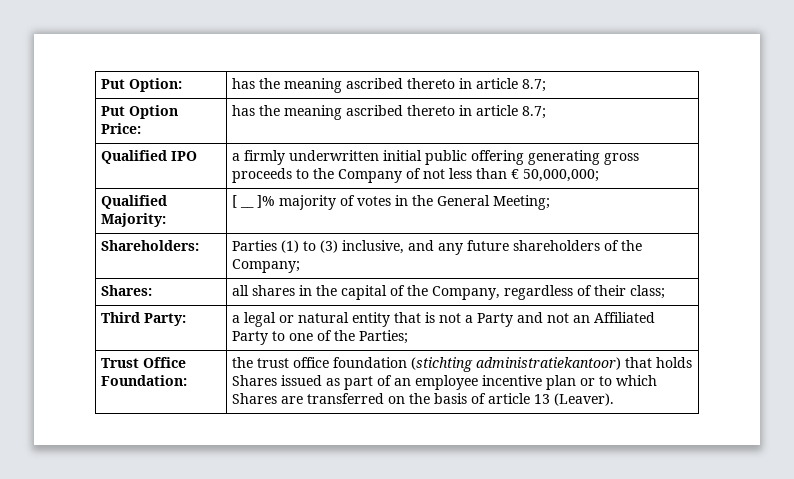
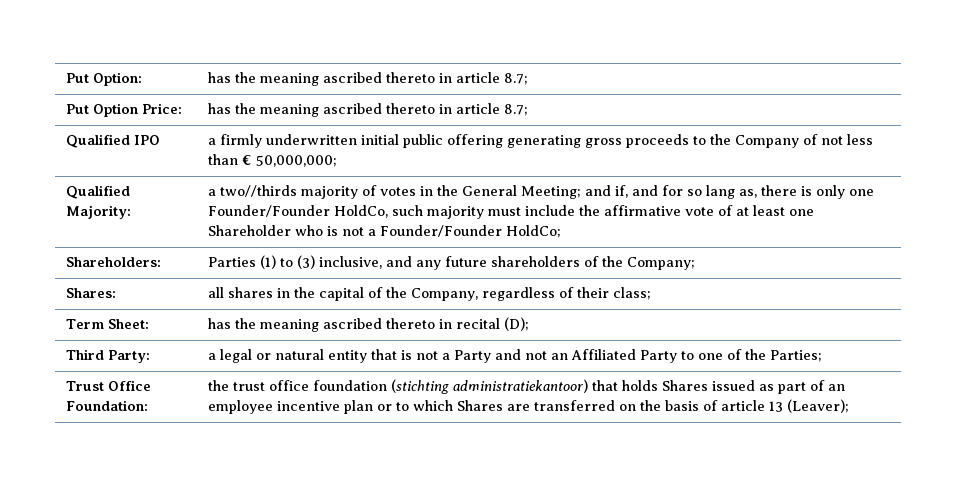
[232,195,276,208] [ __ ]% -> [207,185,297,197] a two//thirds
(551, 202) none -> [584,185,874,199] [207,205,814,219] [207,225,561,238] and if, and for so lang as, there is only one Founder/Founder HoldCo, such majority must include the affirmative vote of at least one Shareholder who is not a Founder/Founder HoldCo;
(666, 292) none -> [65,319,149,329] [207,317,529,332] // Term Sheet: | has the meaning ascribed thereto in recital (D);
[554,393,615,406] (Leaver). -> [786,399,849,413] (Leaver);

